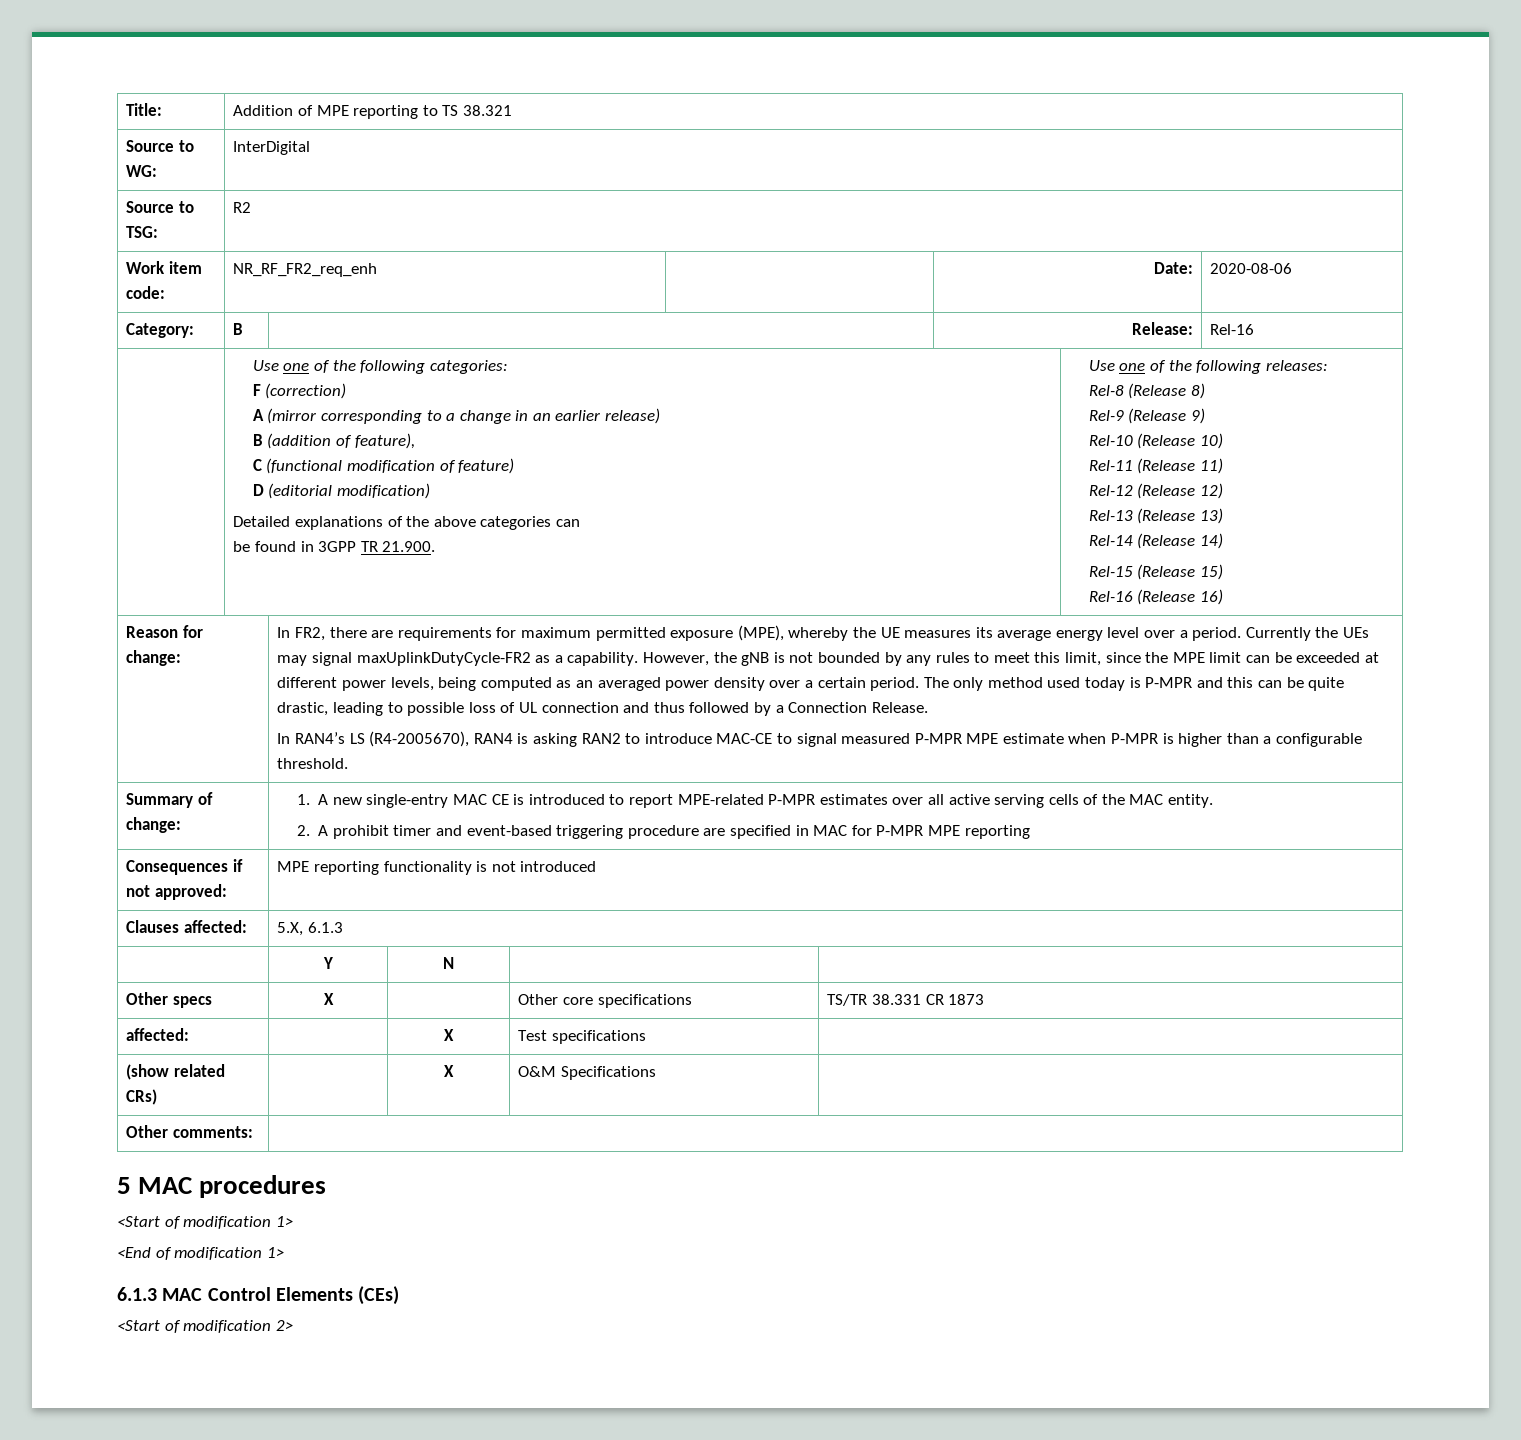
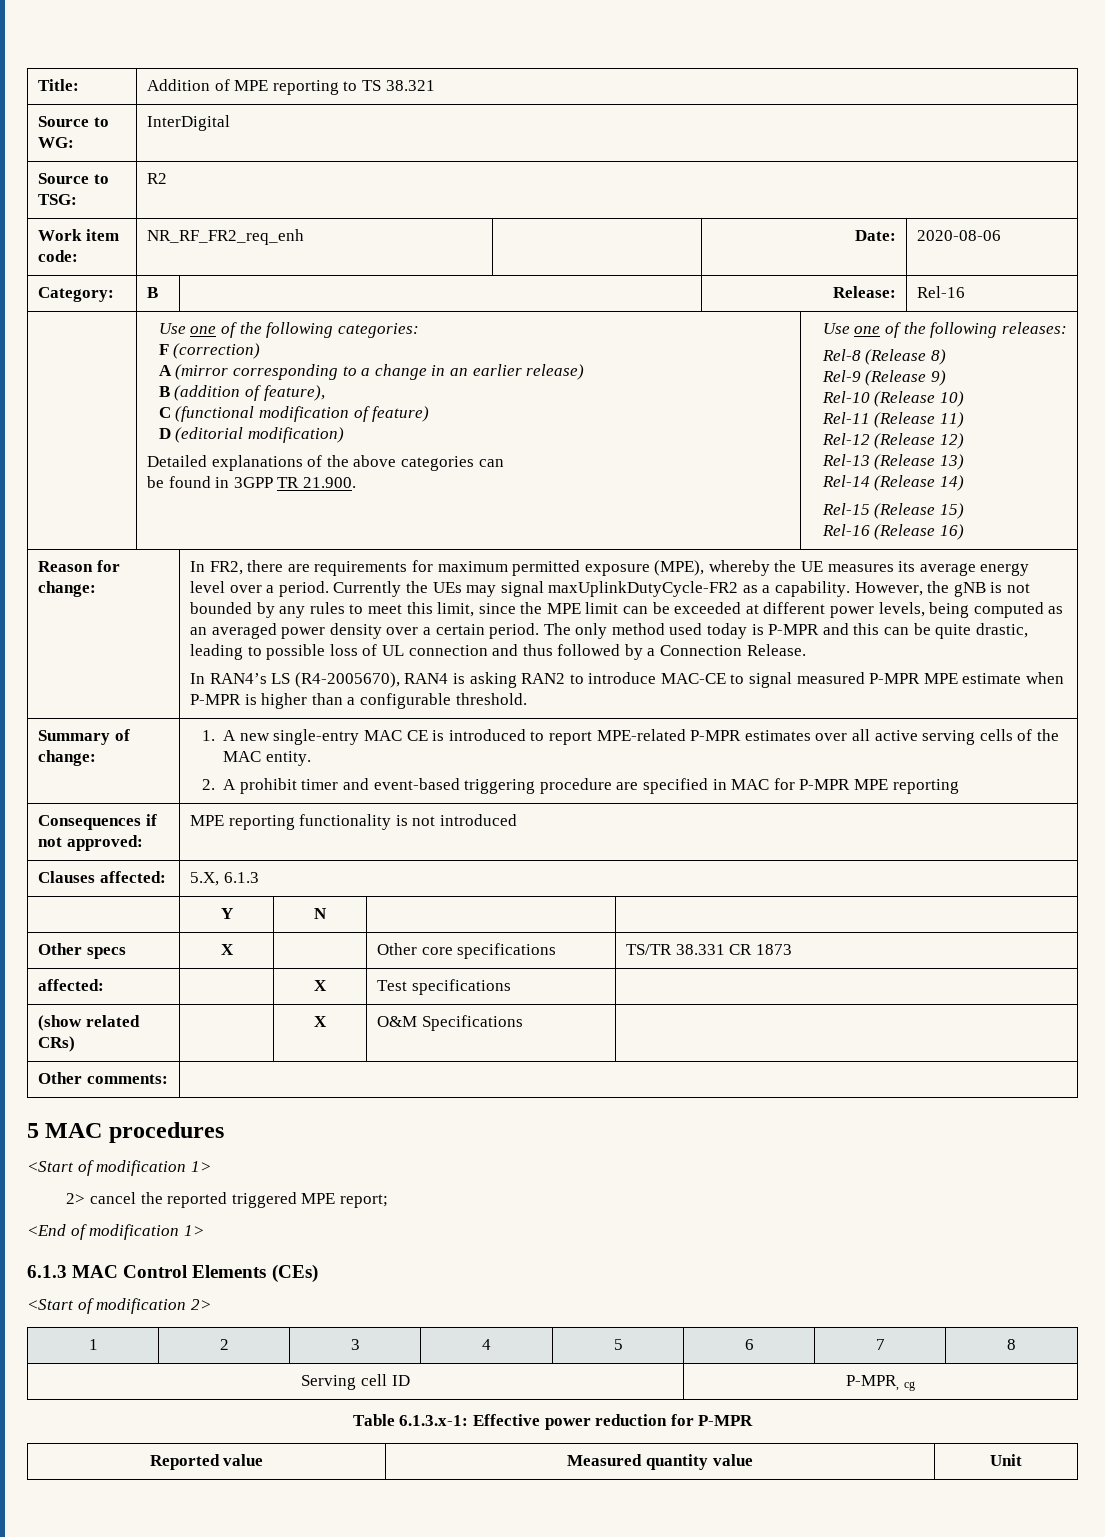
(293, 1221) none -> [66,1192,388,1208] // 2> cancel the reported triggered MPE report;
(293, 1325) none -> [88,1339,98,1350] [219,1339,229,1350] [350,1339,360,1350] [482,1339,491,1350] [613,1339,623,1350] [744,1339,754,1350] [875,1339,885,1350] [1007,1339,1016,1350] [301,1374,410,1390] [846,1375,915,1391] [352,1414,754,1430] [149,1454,264,1470] [567,1454,753,1470] [990,1454,1022,1466] // 1 | 2 | 3 | 4 | 5 | 6 | 7 | 8 // Serving cell ID | P-MPR, cg // Table 6.1.3.x-1: Effective power reduction for P-MPR // Reported value | Measured quantity value | Unit

